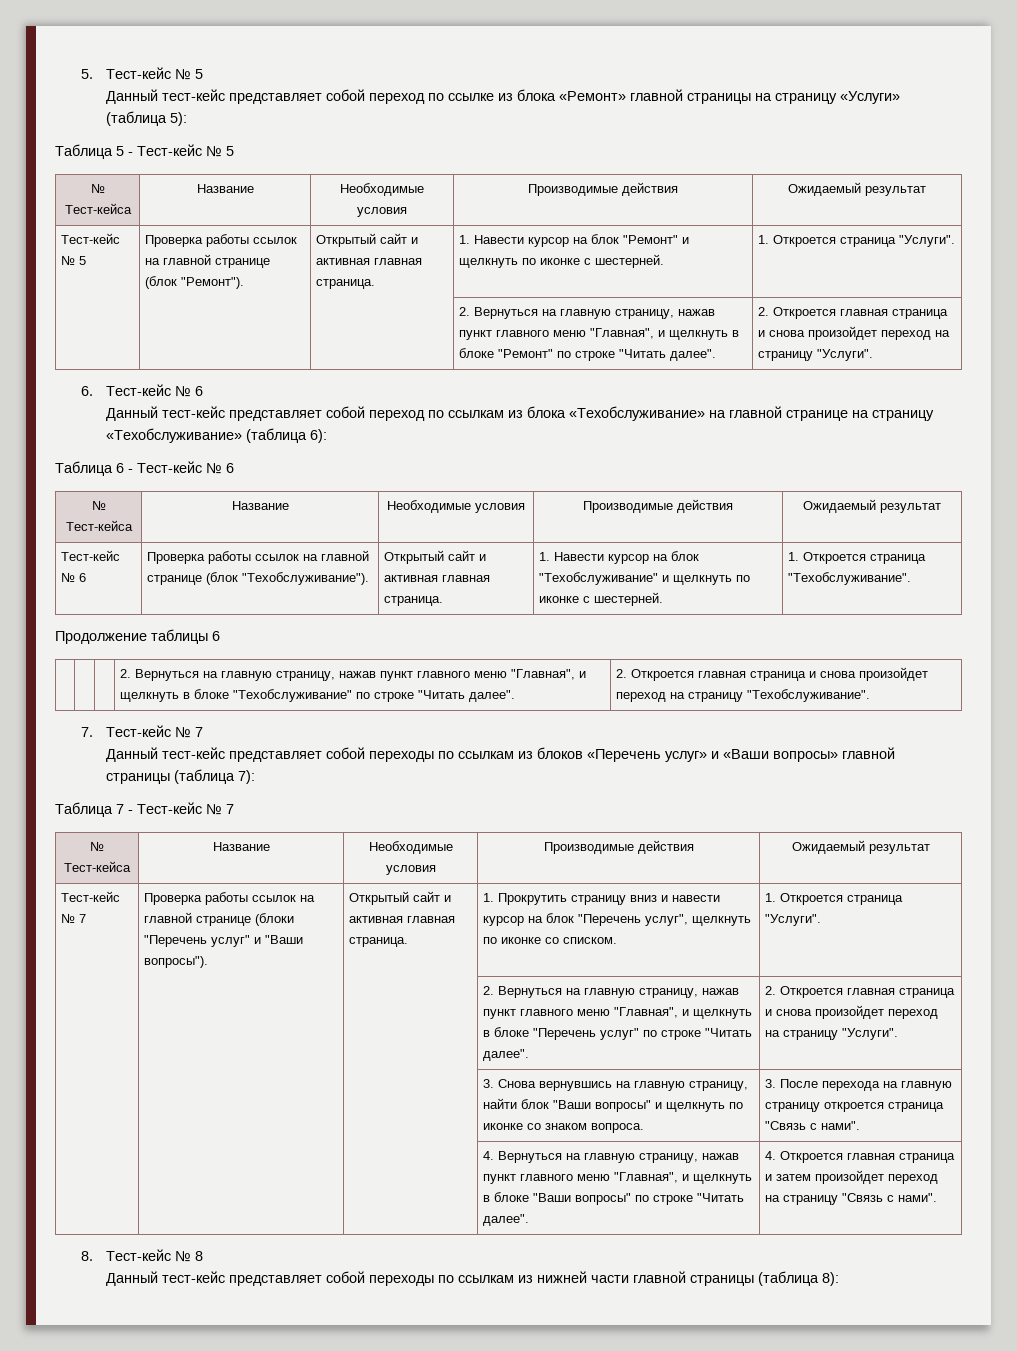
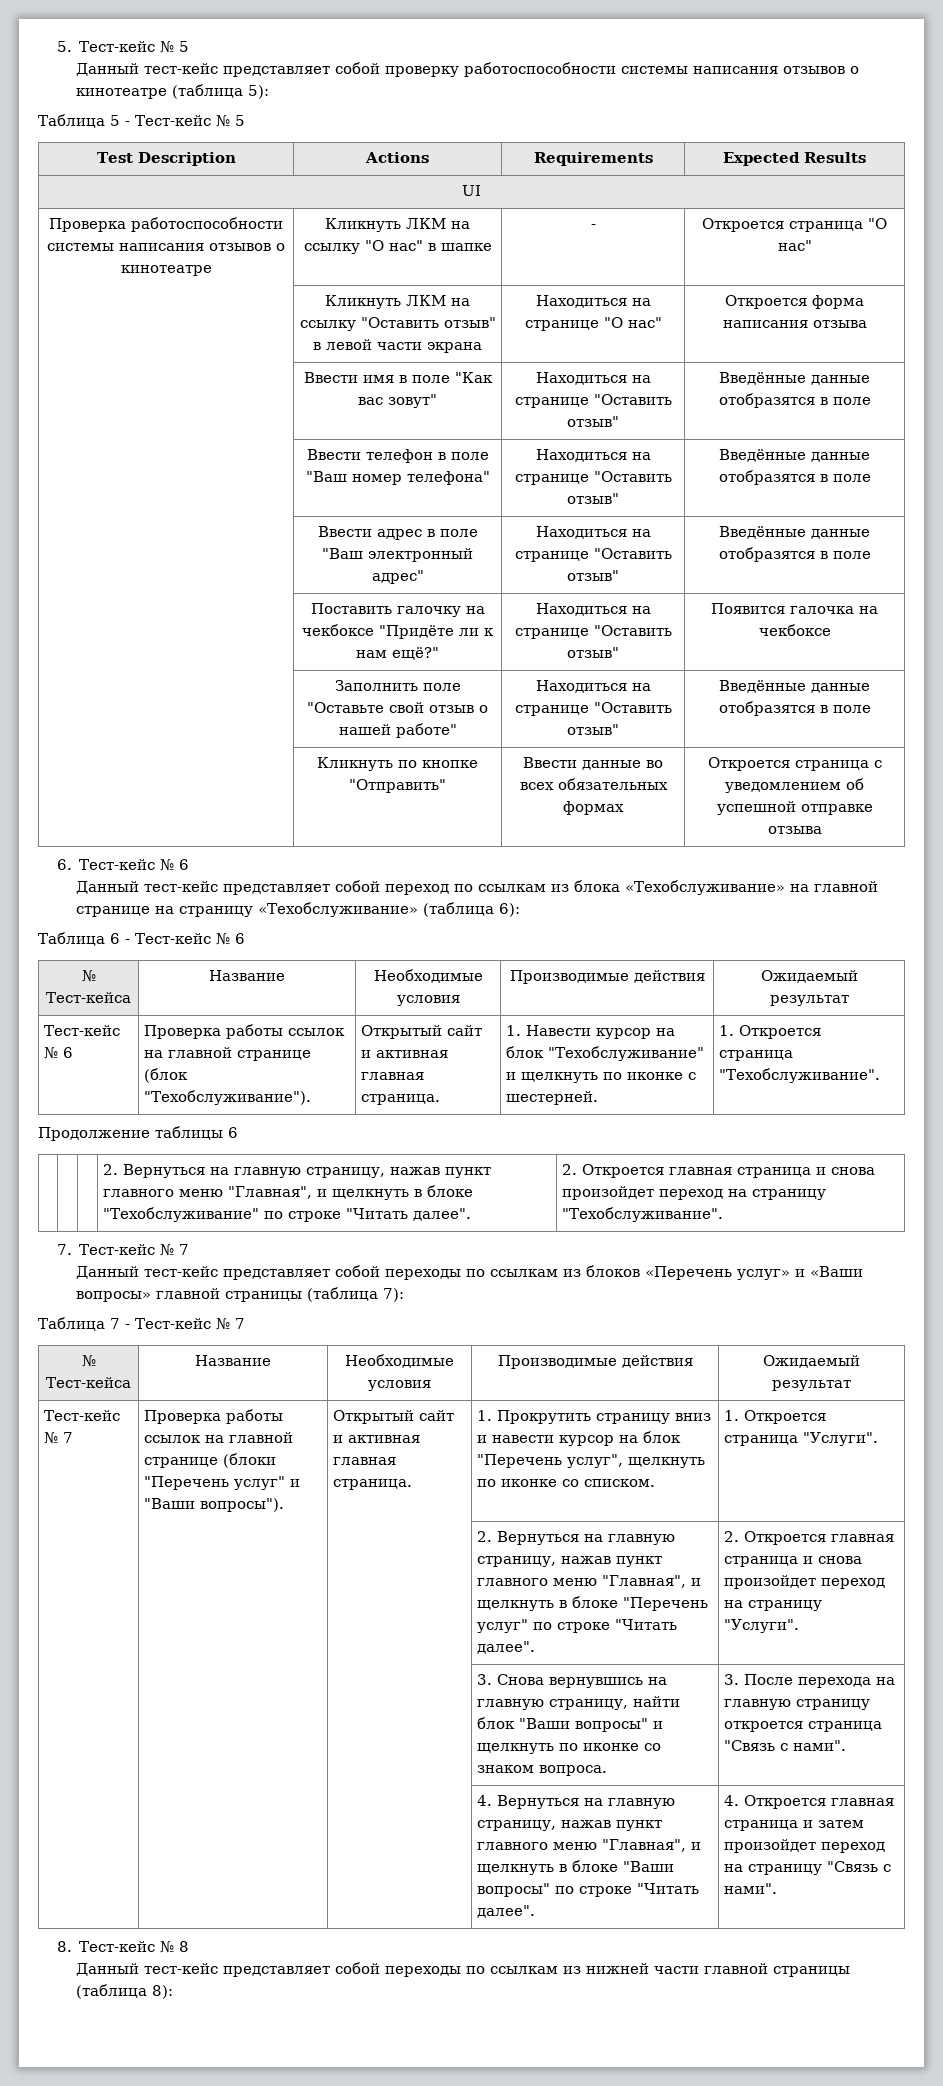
[369,89,901,104] переход по ссылке из блока «Ремонт» главной страницы на страницу «Услуги» -> [384,62,859,77] [75,88,167,99] проверку работоспособности системы написания отзывов о кинотеатре
[90,183,105,193] [64,203,132,214] [196,184,254,193] [340,183,424,196] [357,207,407,217] [528,182,678,196] [788,182,926,196] [61,233,121,244] [61,255,87,265] [145,234,298,247] [145,254,271,268] [145,276,245,289] [316,233,419,247] [316,258,423,265] [316,279,376,289] [459,234,690,247] [459,254,665,268] [758,235,956,247] [459,307,716,319] [459,328,740,340] [459,348,717,361] [758,307,949,319] [758,326,951,340] [758,349,874,361] № Тест-кейса | Название | Необходимые условия | Производимые действия | Ожидаемый результат // Тест-кейс № 5 | Проверка работы ссылок на главной странице (блок "Ремонт"). | Открытый сайт и активная главная страница. | 1. Навести курсор на блок "Ремонт" и щелкнуть по иконке с шестерней. | 1. Откроется страница "Услуги". // | | | 2. Вернуться на главную страницу, нажав пункт главного меню "Главная", и щелкнуть в блоке "Ремонт" по строке "Читать далее". | 2. Откроется главная страница и снова произойдет переход на страницу "Услуги". -> [96,152,236,166] [365,152,429,163] [533,152,653,166] [723,152,866,166] [462,185,481,196] [49,217,283,232] [47,243,285,251] [120,265,212,276] [325,218,470,232] [303,240,492,254] [590,224,596,229] [702,218,887,232] [777,240,812,251] [325,295,470,309] [299,317,496,331] [313,339,482,353] [535,295,651,308] [524,317,662,331] [725,295,864,309] [722,320,867,328] [303,372,493,383] [358,394,437,408] [535,372,651,385] [514,394,672,408] [567,416,619,427] [719,372,870,385] [718,393,871,408] [306,449,489,463] [305,471,490,485] [535,449,651,462] [514,471,672,485] [567,493,619,504] [719,449,870,462] [718,470,871,485] [317,526,478,540] [322,548,473,562] [371,570,424,584] [535,526,651,539] [514,548,672,562] [567,570,619,581] [719,526,870,539] [718,547,871,562] [310,603,485,617] [302,624,494,639] [356,647,439,660] [535,603,651,616] [514,625,672,639] [567,647,619,658] [711,603,878,614] [758,624,831,636] [334,680,461,691] [307,702,488,713] [338,723,457,738] [535,680,651,693] [514,702,672,716] [567,724,619,735] [719,680,870,693] [718,701,871,716] [317,757,478,771] [349,779,446,793] [523,757,663,770] [519,778,668,790] [563,801,624,815] [707,757,882,771] [725,778,864,793] [716,801,873,815] [767,826,822,834] Test Description | Actions | Requirements | Expected Results // UI // Проверка работоспособности системы написания отзывов о кинотеатре | Кликнуть ЛКМ на ссылку "О нас" в шапке | - | Откроется страница "О нас" // | Кликнуть ЛКМ на ссылку "Оставить отзыв" в левой части экрана | Находиться на странице "О нас" | Откроется форма написания отзыва // | Ввести имя в поле "Как вас зовут" | Находиться на странице "Оставить отзыв" | Введённые данные отобразятся в поле // | Ввести телефон в поле "Ваш номер телефона" | Находиться на странице "Оставить отзыв" | Введённые данные отобразятся в поле // | Ввести адрес в поле "Ваш электронный адрес" | Находиться на странице "Оставить отзыв" | Введённые данные отобразятся в поле // | Поставить галочку на чекбоксе "Придёте ли к нам ещё?" | Находиться на странице "Оставить отзыв" | Появится галочка на чекбоксе // | Заполнить поле "Оставьте свой отзыв о нашей работе" | Находиться на странице "Оставить отзыв" | Введённые данные отобразятся в поле // | Кликнуть по кнопке "Отправить" | Ввести данные во всех обязательных формах | Откроется страница с уведомлением об успешной отправке отзыва

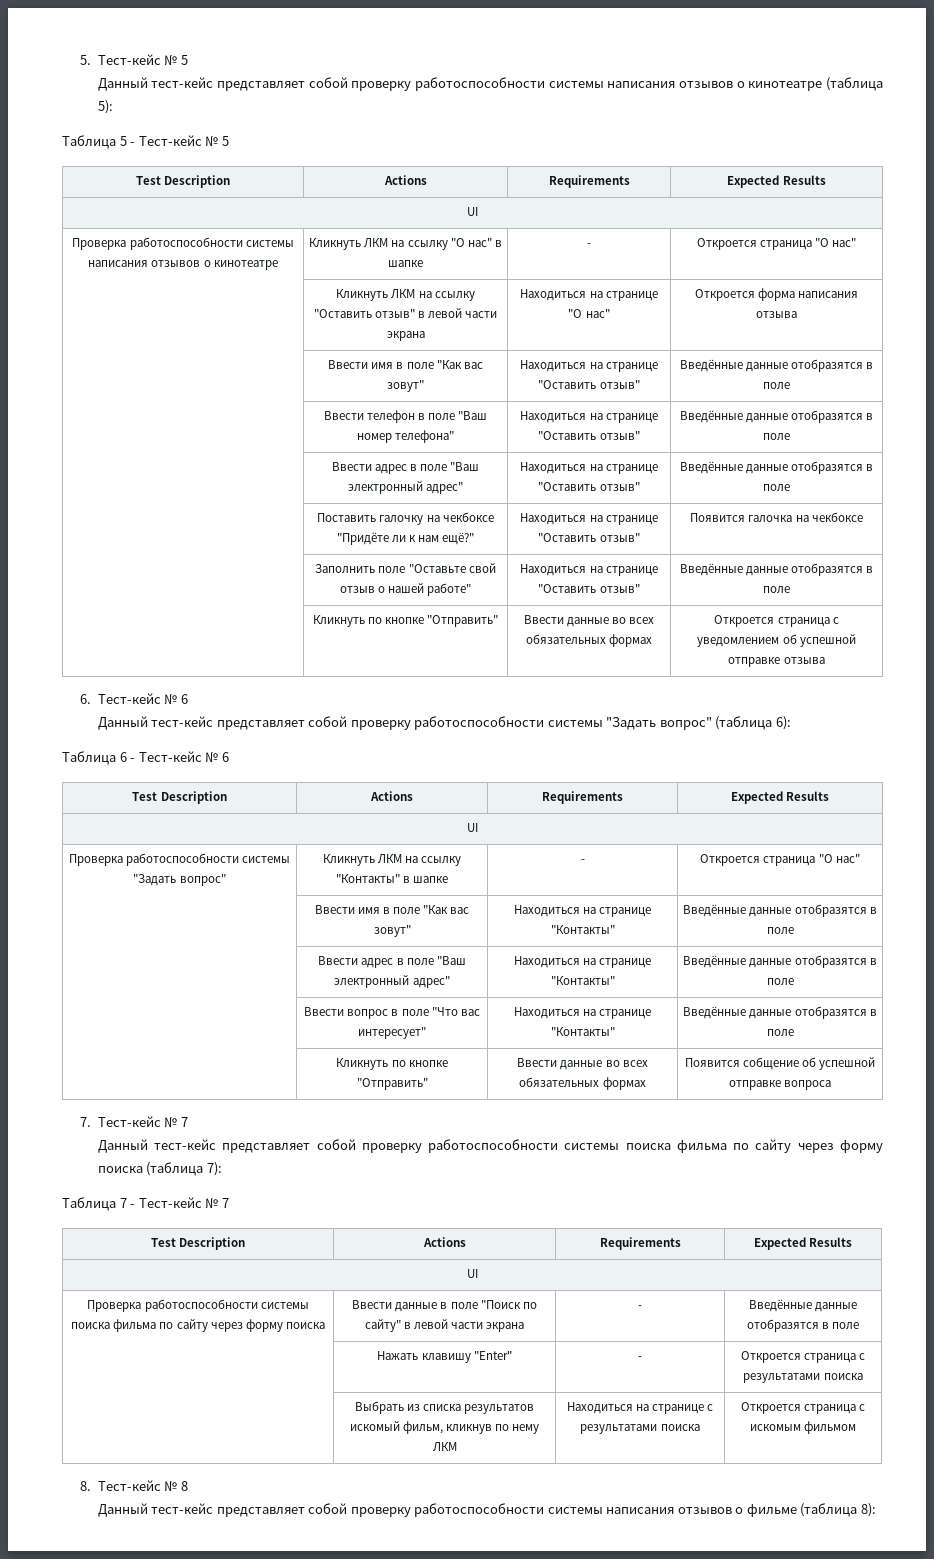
[384,880,878,895] [75,902,418,917] переход по ссылкам из блока «Техобслуживание» на главной странице на страницу «Техобслуживание» -> [350,716,712,730] проверку работоспособности системы "Задать вопрос"
[81,970,96,982] [46,992,131,1003] [209,970,285,981] [373,969,483,983] [396,995,460,1006] [509,970,705,984] [760,970,858,983] [769,995,849,1006] [44,1025,121,1036] [44,1047,74,1059] [144,1024,346,1039] [144,1047,312,1061] [144,1068,189,1083] [144,1090,312,1105] [361,1025,483,1039] [361,1050,449,1058] [361,1072,425,1080] [361,1094,441,1105] [506,1025,676,1039] [506,1046,705,1061] [506,1072,697,1083] [506,1091,599,1105] [719,1025,822,1039] [719,1050,794,1061] [719,1068,881,1083] [38,1126,238,1141] [103,1164,492,1178] [103,1185,474,1200] [103,1207,472,1222] [562,1164,876,1178] [562,1186,827,1200] [562,1207,724,1222] № Тест-кейса | Название | Необходимые условия | Производимые действия | Ожидаемый результат // Тест-кейс № 6 | Проверка работы ссылок на главной странице (блок "Техобслуживание"). | Открытый сайт и активная главная страница. | 1. Навести курсор на блок "Техобслуживание" и щелкнуть по иконке с шестерней. | 1. Откроется страница "Техобслуживание". // Продолжение таблицы 6 // | | | 2. Вернуться на главную страницу, нажав пункт главного меню "Главная", и щелкнуть в блоке "Техобслуживание" по строке "Читать далее". | 2. Откроется главная страница и снова произойдет переход на страницу "Техобслуживание". -> [132,791,227,804] [370,791,413,801] [542,791,623,804] [730,791,830,804] [467,823,478,832] [68,853,291,866] [133,874,226,886] [322,854,462,866] [335,874,449,883] [580,859,585,863] [700,854,860,866] [314,905,470,914] [373,925,411,937] [513,905,652,917] [550,925,615,934] [683,904,877,917] [766,927,794,934] [318,956,466,968] [334,975,450,988] [513,956,652,968] [550,976,615,985] [683,955,877,968] [766,978,794,985] [304,1007,480,1019] [358,1027,426,1039] [513,1007,652,1019] [550,1027,615,1036] [683,1006,877,1019] [766,1029,794,1036] [336,1058,448,1070] [356,1078,428,1090] [517,1058,648,1070] [519,1077,646,1090] [684,1057,876,1070] [728,1080,832,1090] Test Description | Actions | Requirements | Expected Results // UI // Проверка работоспособности системы "Задать вопрос" | Кликнуть ЛКМ на ссылку "Контакты" в шапке | - | Откроется страница "О нас" // | Ввести имя в поле "Как вас зовут" | Находиться на странице "Контакты" | Введённые данные отобразятся в поле // | Ввести адрес в поле "Ваш электронный адрес" | Находиться на странице "Контакты" | Введённые данные отобразятся в поле // | Ввести вопрос в поле "Что вас интересует" | Находиться на странице "Контакты" | Введённые данные отобразятся в поле // | Кликнуть по кнопке "Отправить" | Ввести данные во всех обязательных формах | Появится собщение об успешной отправке вопроса
[384,1265,863,1280] [75,1288,302,1302] переходы по ссылкам из блоков «Перечень услуг» и «Ваши вопросы» главной страницы -> [361,1139,884,1153] [97,1166,143,1173] проверку работоспособности системы поиска фильма по сайту через форму поиска
[81,1355,96,1367] [46,1377,131,1388] [195,1355,271,1366] [345,1354,454,1368] [368,1380,431,1391] [497,1355,693,1369] [763,1355,860,1368] [772,1380,851,1391] [44,1410,121,1421] [44,1432,74,1444] [144,1409,284,1424] [144,1432,294,1443] [144,1453,277,1468] [144,1476,301,1490] [144,1498,285,1512] [333,1410,455,1424] [333,1435,421,1443] [333,1457,397,1465] [333,1479,413,1490] [477,1410,712,1424] [477,1431,682,1446] [477,1454,706,1468] [477,1479,656,1487] [724,1410,827,1424] [724,1432,879,1446] [477,1531,676,1545] [477,1556,663,1567] [477,1575,702,1588] [477,1596,709,1611] [477,1619,678,1633] [477,1641,536,1654] [724,1531,895,1545] [724,1556,863,1567] [724,1575,886,1589] [724,1600,823,1611] [724,1619,800,1633] [477,1674,668,1688] [477,1696,681,1710] [477,1717,664,1732] [477,1743,662,1754] [477,1765,608,1776] [724,1674,896,1688] [724,1699,871,1710] [724,1721,883,1732] [724,1740,847,1751] [477,1795,676,1809] [477,1820,663,1831] [477,1839,702,1852] [477,1860,675,1875] [477,1883,700,1897] [477,1905,536,1918] [724,1795,895,1809] [724,1820,865,1831] [724,1839,886,1853] [724,1861,892,1875] [724,1883,778,1894] № Тест-кейса | Название | Необходимые условия | Производимые действия | Ожидаемый результат // Тест-кейс № 7 | Проверка работы ссылок на главной странице (блоки "Перечень услуг" и "Ваши вопросы"). | Открытый сайт и активная главная страница. | 1. Прокрутить страницу вниз и навести курсор на блок "Перечень услуг", щелкнуть по иконке со списком. | 1. Откроется страница "Услуги". // | | | 2. Вернуться на главную страницу, нажав пункт главного меню "Главная", и щелкнуть в блоке "Перечень услуг" по строке "Читать далее". | 2. Откроется главная страница и снова произойдет переход на страницу "Услуги". // | | | 3. Снова вернувшись на главную страницу, найти блок "Ваши вопросы" и щелкнуть по иконке со знаком вопроса. | 3. После перехода на главную страницу откроется страница "Связь с нами". // | | | 4. Вернуться на главную страницу, нажав пункт главного меню "Главная", и щелкнуть в блоке "Ваши вопросы" по строке "Читать далее". | 4. Откроется главная страница и затем произойдет переход на страницу "Связь с нами". -> [150,1237,246,1250] [422,1237,466,1247] [599,1237,681,1250] [753,1237,853,1250] [466,1269,478,1278] [87,1299,309,1312] [71,1319,325,1332] [352,1300,537,1312] [364,1319,525,1332] [638,1305,642,1309] [748,1299,858,1312] [746,1319,860,1332] [377,1351,512,1363] [638,1356,642,1360] [740,1351,866,1363] [743,1373,863,1383] [354,1401,535,1414] [349,1421,540,1434] [432,1442,457,1451] [566,1402,714,1414] [580,1424,700,1434] [740,1402,866,1414] [749,1421,857,1434] Test Description | Actions | Requirements | Expected Results // UI // Проверка работоспособности системы поиска фильма по сайту через форму поиска | Ввести данные в поле "Поиск по сайту" в левой части экрана | - | Введённые данные отобразятся в поле // | Нажать клавишу "Enter" | - | Откроется страница с результатами поиска // | Выбрать из списка результатов искомый фильм, кликнув по нему ЛКМ | Находиться на странице с результатами поиска | Откроется страница с искомым фильмом
[384,1963,850,1977] переходы по ссылкам из нижней части главной страницы -> [350,1503,797,1517] проверку работоспособности системы написания отзывов о фильме

